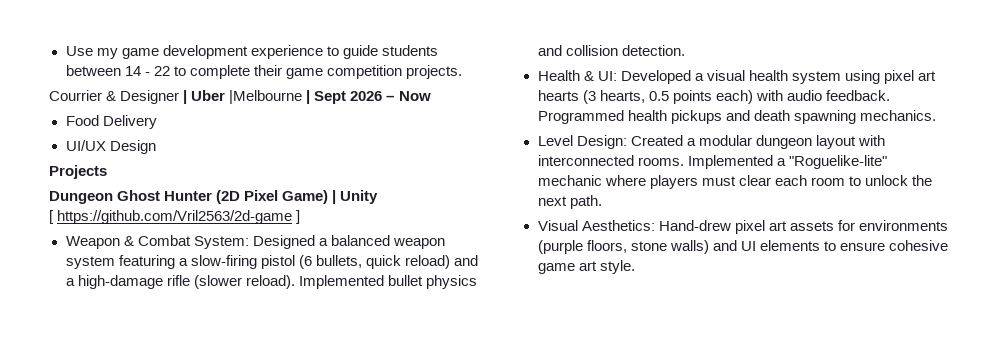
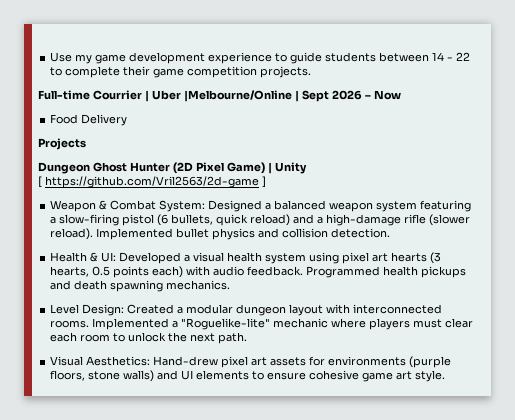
[49,90,180,104] Courrier & Designer -> [38,90,142,100] Full-time Courrier
[229,90,303,104] |Melbourne -> [184,90,292,102] |Melbourne/Online
[65,140,156,154] // UI/UX Design -> (128, 120) none

